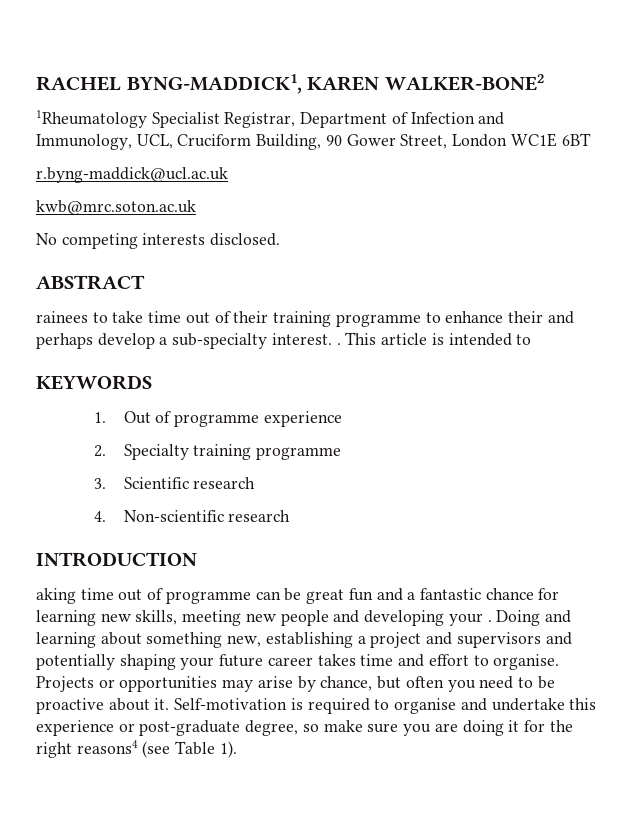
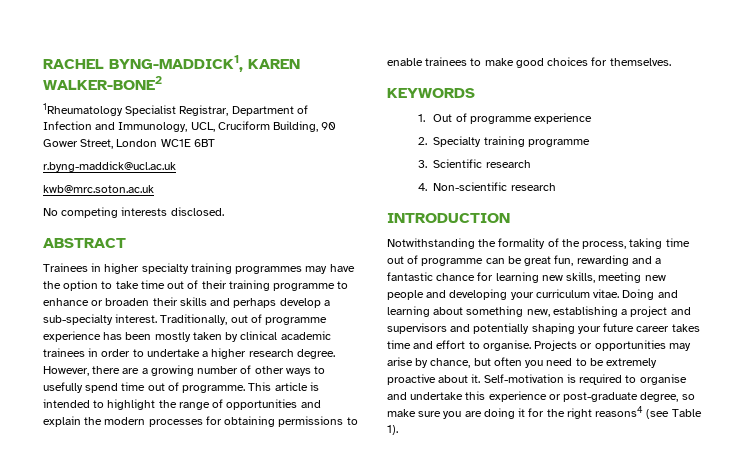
[36,311,88,323] rainees -> [43,263,355,274] [43,280,99,291] Trainees in higher specialty training programmes may have the option
[507,311,543,323] their -> [91,297,207,306] or broaden their skills
[336,343,341,345] . -> [160,314,328,325] [43,331,331,342] [43,348,335,359] [43,365,326,376] [43,382,246,393] Traditionally, out of programme experience has been mostly taken by clinical academic trainees in order to undertake a higher research degree. However, there are a growing number of other ways to usefully spend time out of programme.
(532, 339) none -> [107,399,321,410] [43,416,358,427] [387,57,671,68] highlight the range of opportunities and explain the modern processes for obtaining permissions to enable trainees to make good choices for themselves.
[36,588,76,604] aking -> [387,238,663,249] Notwithstanding the formality of the process, taking
[348,588,373,601] fun -> [554,255,629,266] fun, rewarding
[487,620,492,622] . -> [535,289,620,298] curriculum vitae.
(555, 682) none -> [606,358,658,368] extremely

